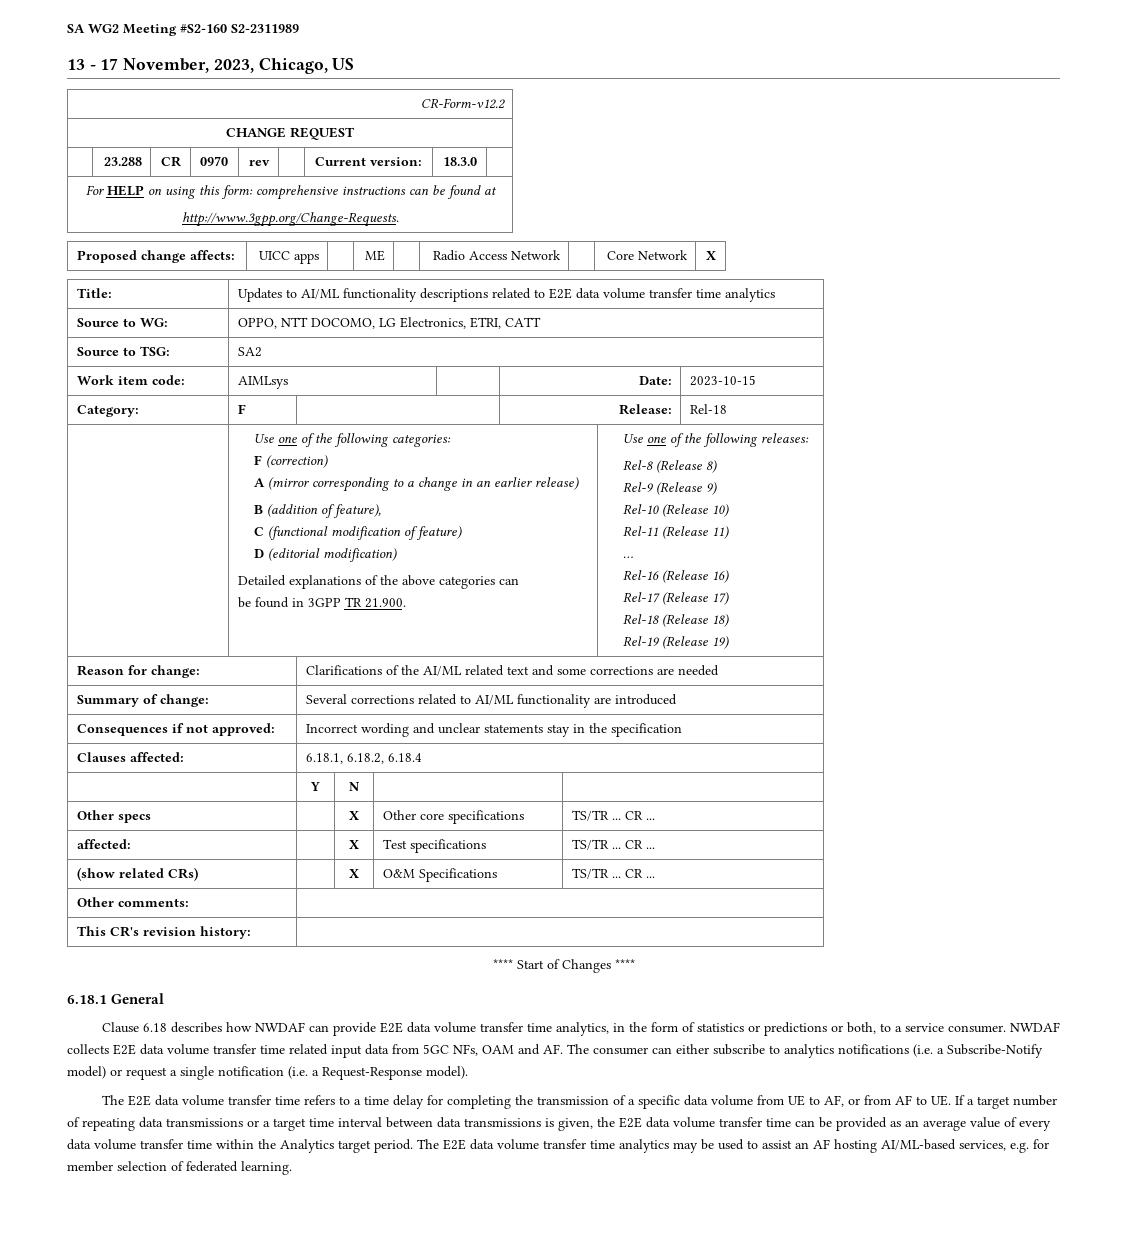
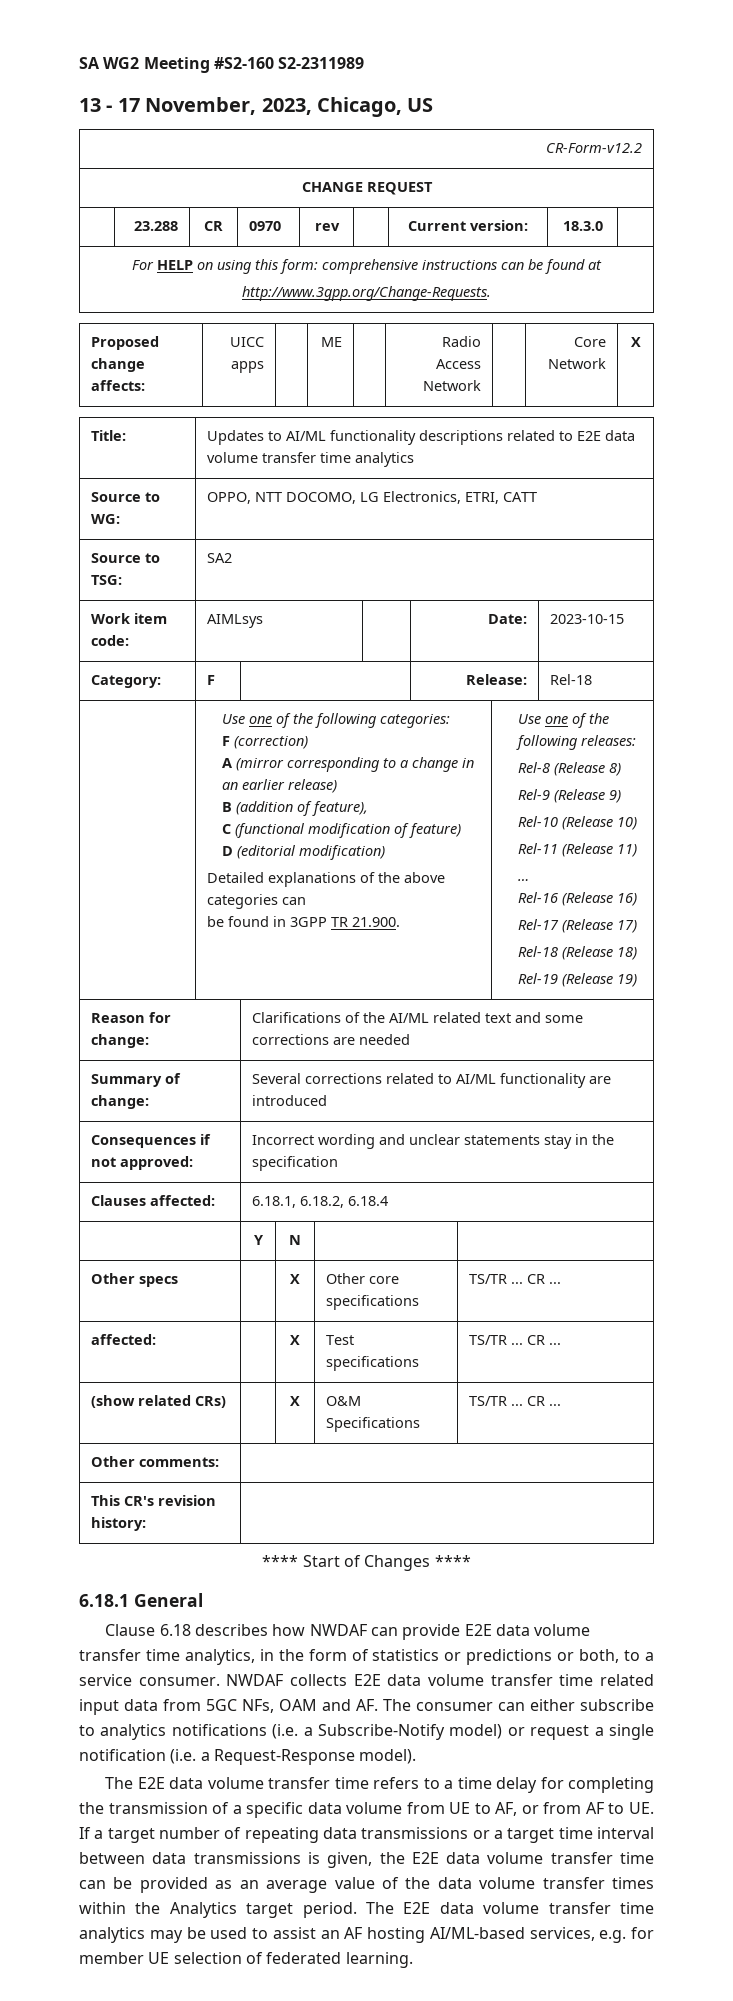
[1019,1120,1051,1131] [67,1139,212,1150] every data volume transfer time -> [405,1877,654,1889] the data volume transfer times
(113, 1166) none -> [148,1952,170,1964] UE

